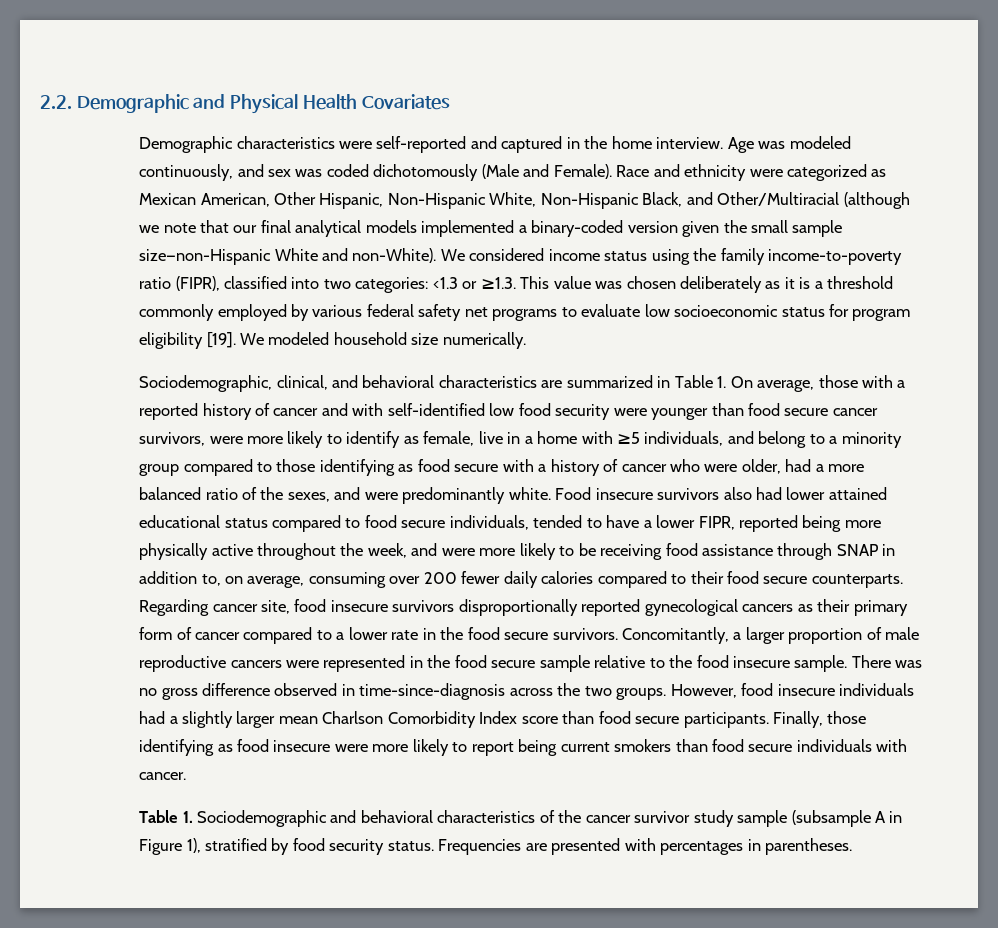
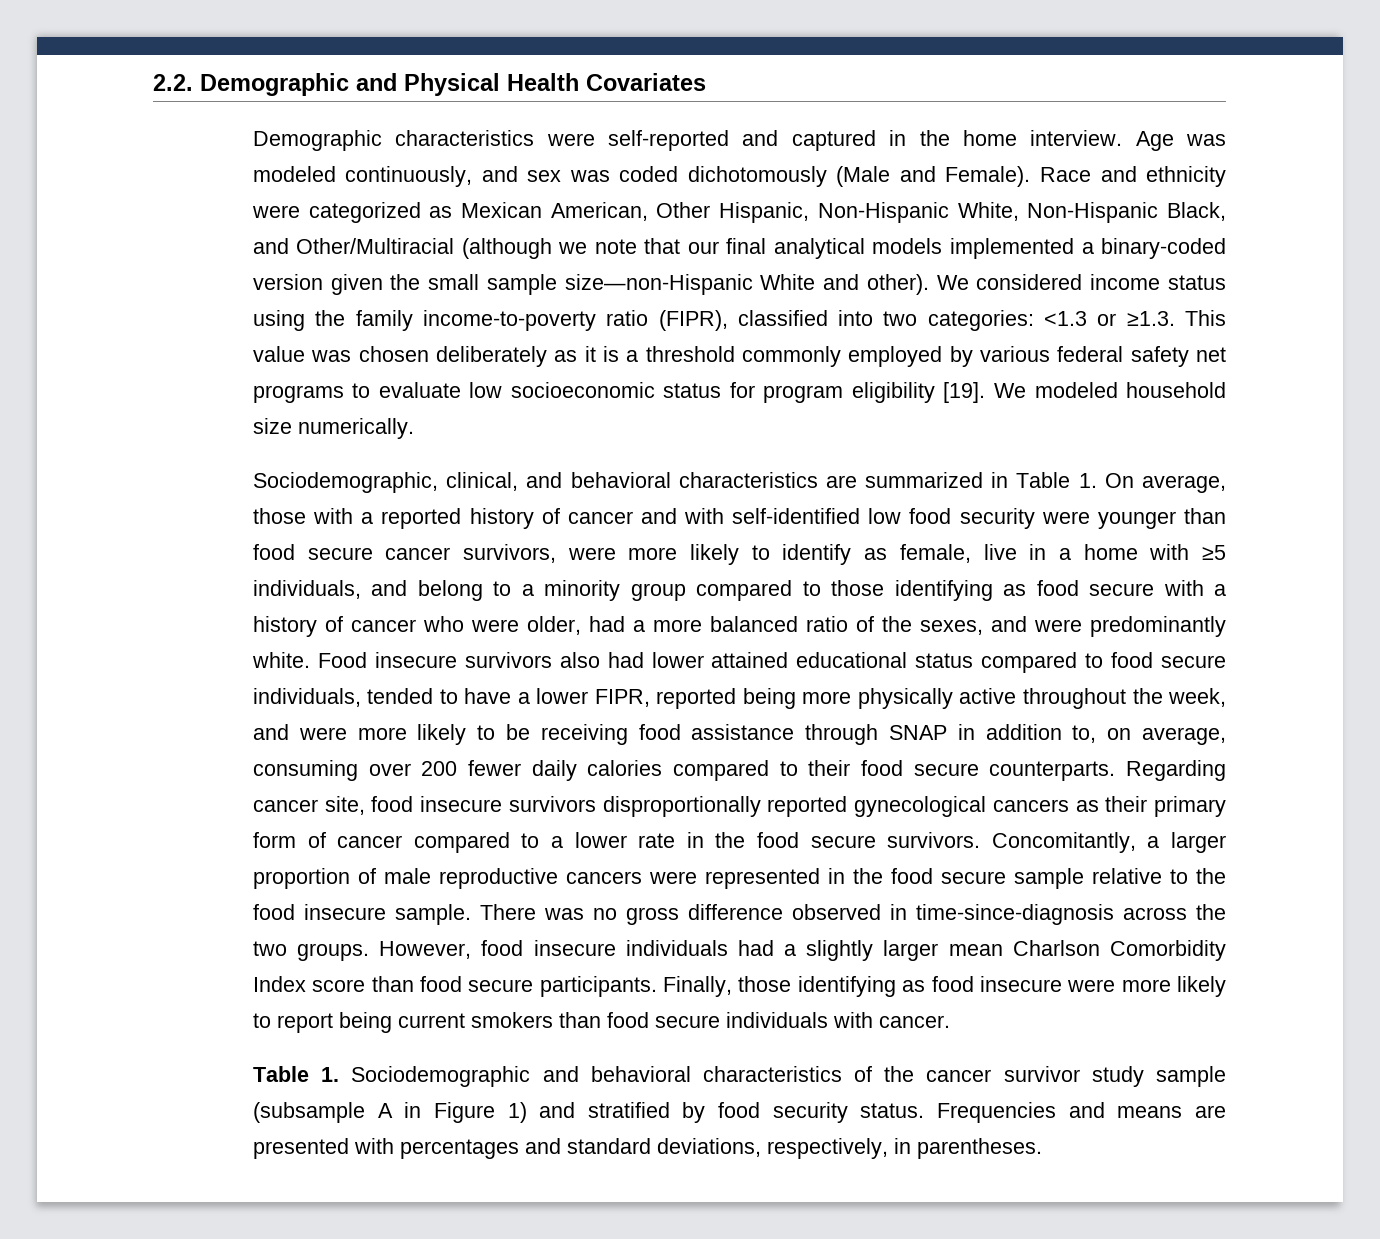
[352,248,437,263] non-White). -> [866,274,929,295] other).
[186,838,201,853] 1), -> [507,1102,576,1123] 1) and
(522, 847) none -> [1068,1102,1183,1118] and means
(744, 848) none -> [524,1138,888,1159] and standard deviations, respectively,

